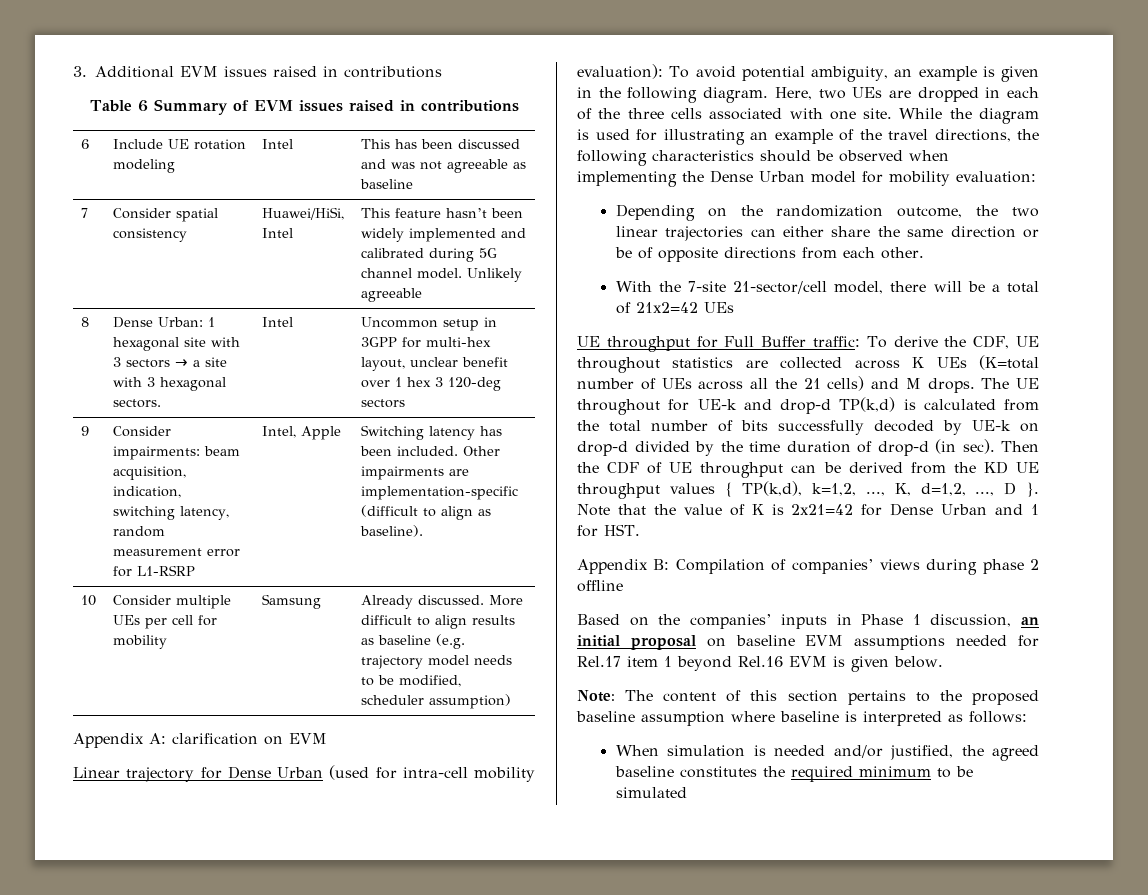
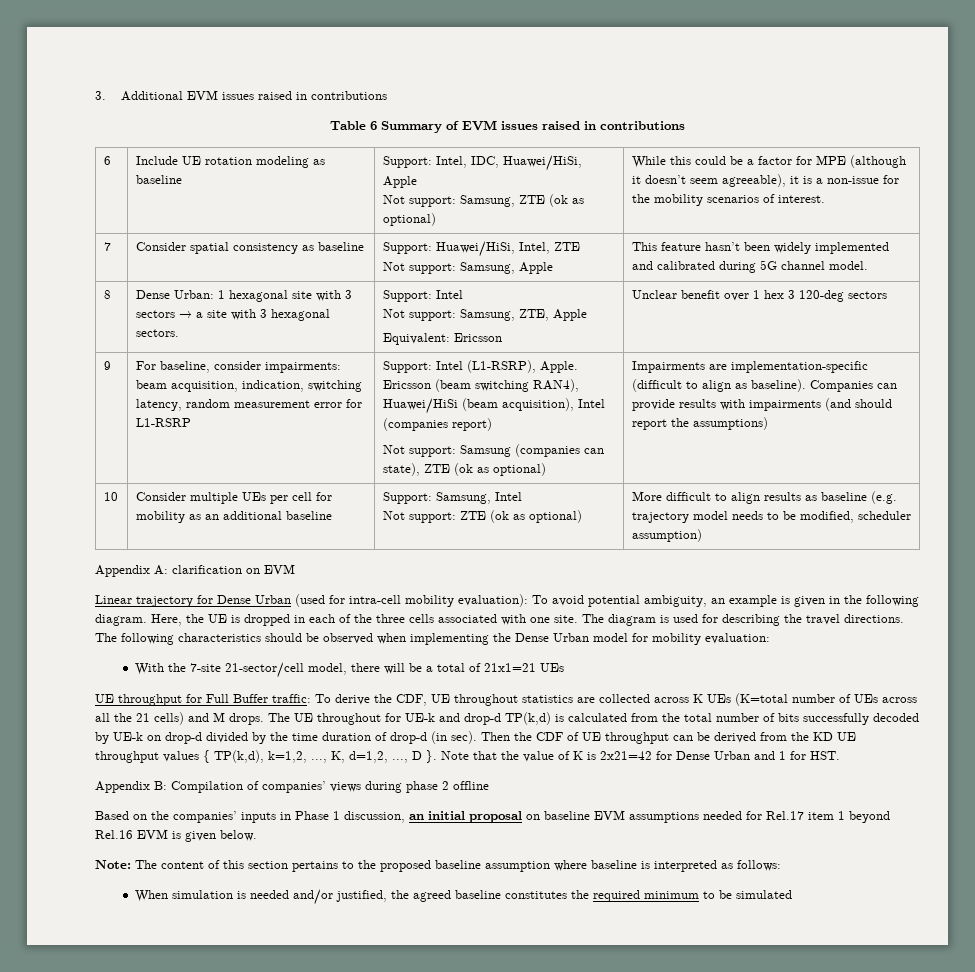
[262,139,294,149] [361,139,521,149] [361,159,527,173] [360,179,414,189] [81,208,89,218] [113,208,219,222] [113,228,188,242] [262,207,345,220] [262,228,294,238] | Intel | This has been discussed and was not agreeable as baseline // 7 | Consider spatial consistency | Huawei/HiSi, Intel -> [312,159,325,165] [135,175,182,184] [382,155,582,171] [382,176,417,188] [382,194,584,207] [382,213,436,226] [631,155,906,168] [631,174,899,187] [631,194,825,206] [103,242,111,251] [135,242,364,254] [382,241,580,257] [382,262,553,274] as baseline | Support: Intel, IDC, Huawei/HiSi, Apple // Not support: Samsung, ZTE (ok as optional) | While this could be a factor for MPE (although it doesn’t seem agreeable), it is a non-issue for the mobility scenarios of interest. // 7 | Consider spatial consistency as baseline | Support: Huawei/HiSi, Intel, ZTE // Not support: Samsung, Apple
[467,268,523,282] [361,288,423,302] Unlikely agreeable -> (868, 265) none
[262,317,294,327] [361,317,498,331] [361,337,492,348] [361,357,459,371] Intel | Uncommon setup in 3GPP for multi-hex layout, unclear -> [382,290,463,302] [382,309,587,321] [382,333,502,345] [631,290,677,299] Support: Intel // Not support: Samsung, ZTE, Apple // Equivalent: Ericsson | Unclear
[113,426,172,437] Consider -> [135,361,261,373] For baseline, consider
[262,426,342,440] [361,425,503,440] [360,446,501,456] [361,466,445,480] Intel, Apple | Switching latency has been included. Other impairments -> [382,360,578,373] [382,379,579,392] [382,398,605,414] [382,418,492,431] [382,444,604,457] [382,463,546,476] [631,361,705,373] Support: Intel (L1-RSRP), Apple. Ericsson (beam switching RAN4), Huawei/HiSi (beam acquisition), Intel (companies report) // Not support: Samsung (companies can state), ZTE (ok as optional) | Impairments
(424, 531) none -> [809,380,897,392] [631,398,892,411] [631,417,768,430] Companies can provide results with impairments (and should report the assumptions)
[262,594,322,609] [361,595,485,609] | Samsung | Already discussed. -> [188,511,332,520] [382,492,522,504] [382,510,582,523] as an additional baseline | Support: Samsung, Intel // Not support: ZTE (ok as optional) |
[818,87,911,99] two UEs are -> [186,614,240,623] the UE is
[899,108,972,119] While the -> [582,614,604,623] The
[663,129,1039,145] illustrating an example of the travel directions, the -> [722,614,904,626] [95,633,117,642] describing the travel directions. The
[615,204,1039,221] [615,226,1039,241] [614,247,924,262] // Depending on the randomization outcome, the two linear trajectories can either share the same direction or be of opposite directions from each other. -> (770, 638) none
[635,302,698,313] 21x2=42 -> [483,663,536,672] 21x1=21

